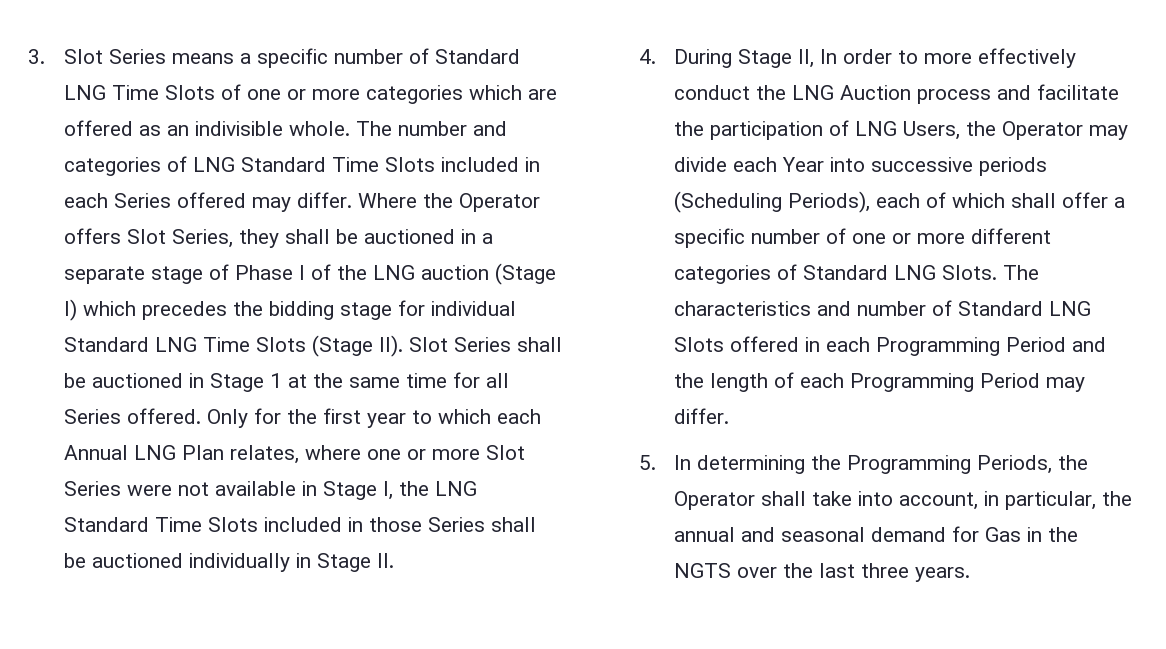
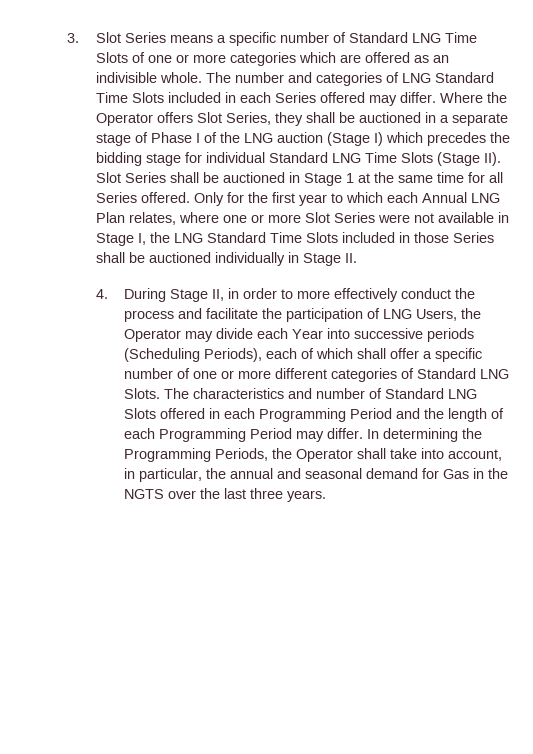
[820,49,838,64] In -> [228,288,240,299] in
[792,85,912,100] LNG Auction -> (476, 293) none
[638,455,656,470] // 5. -> (364, 433) none

